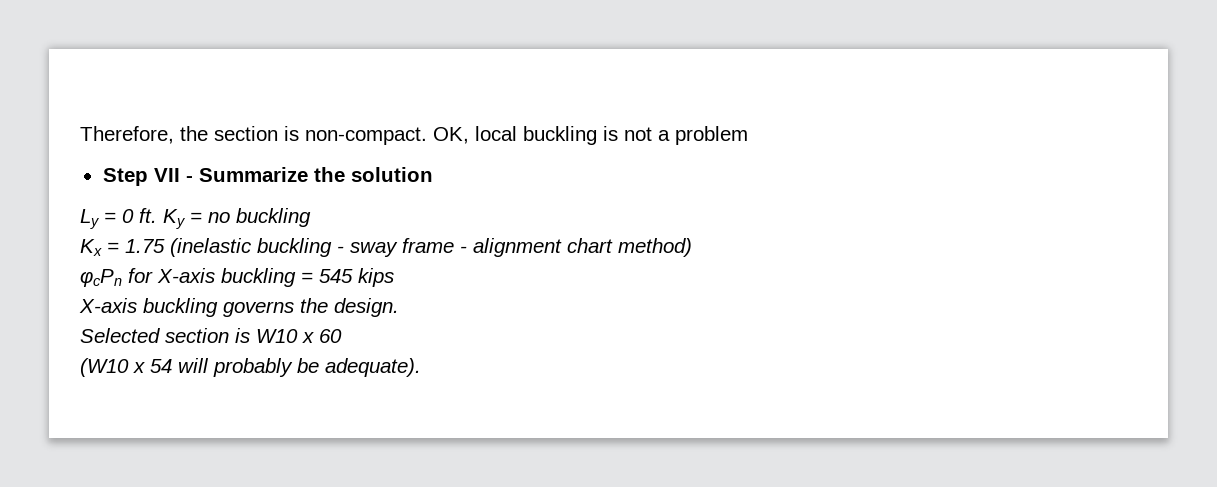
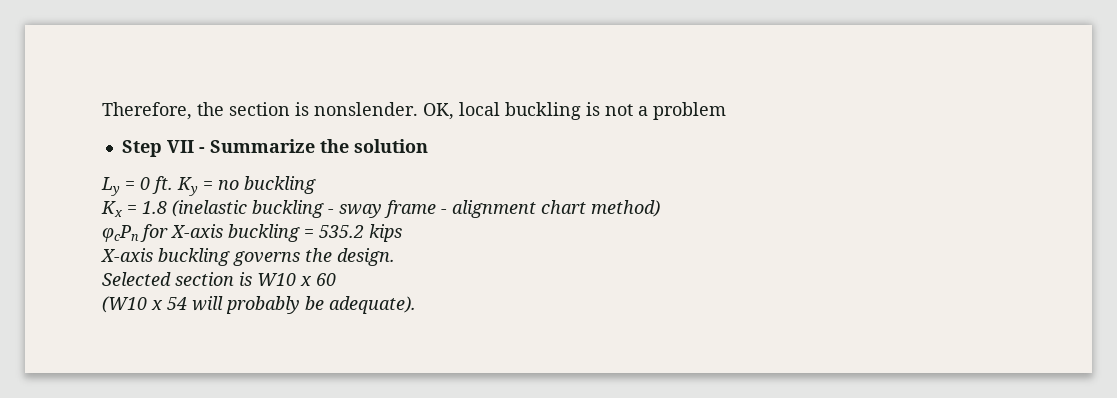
[305,127,427,145] non-compact. -> [314,102,418,116] nonslender.
[125,239,165,253] 1.75 -> [142,201,167,214] 1.8
[319,269,353,283] 545 -> [319,225,364,238] 535.2

